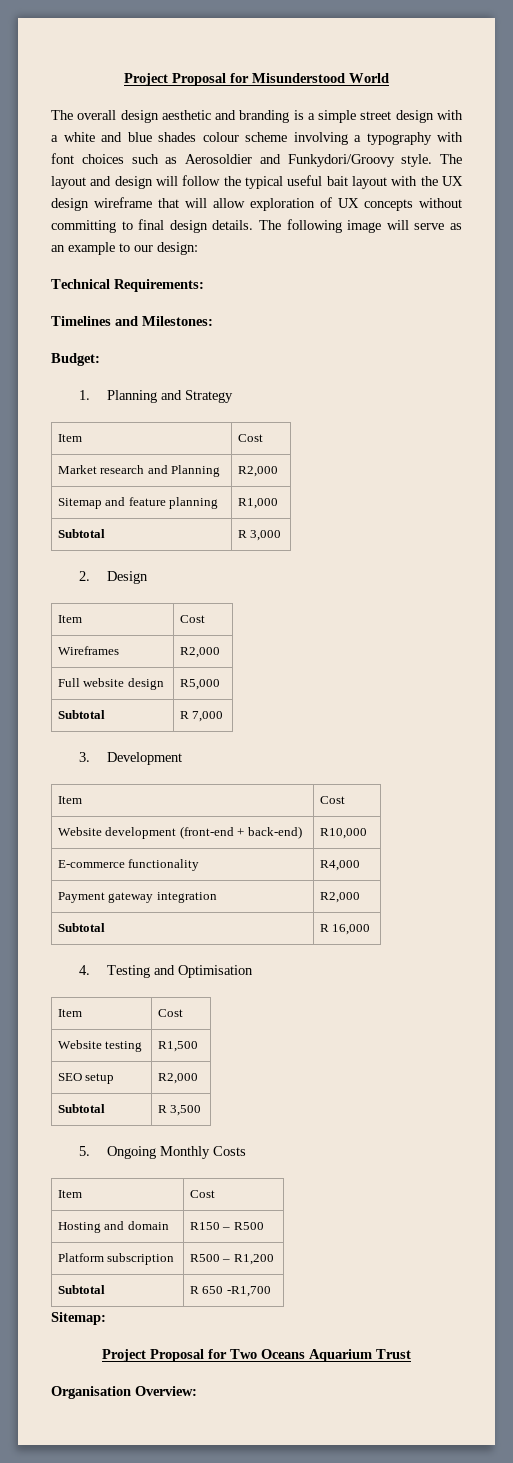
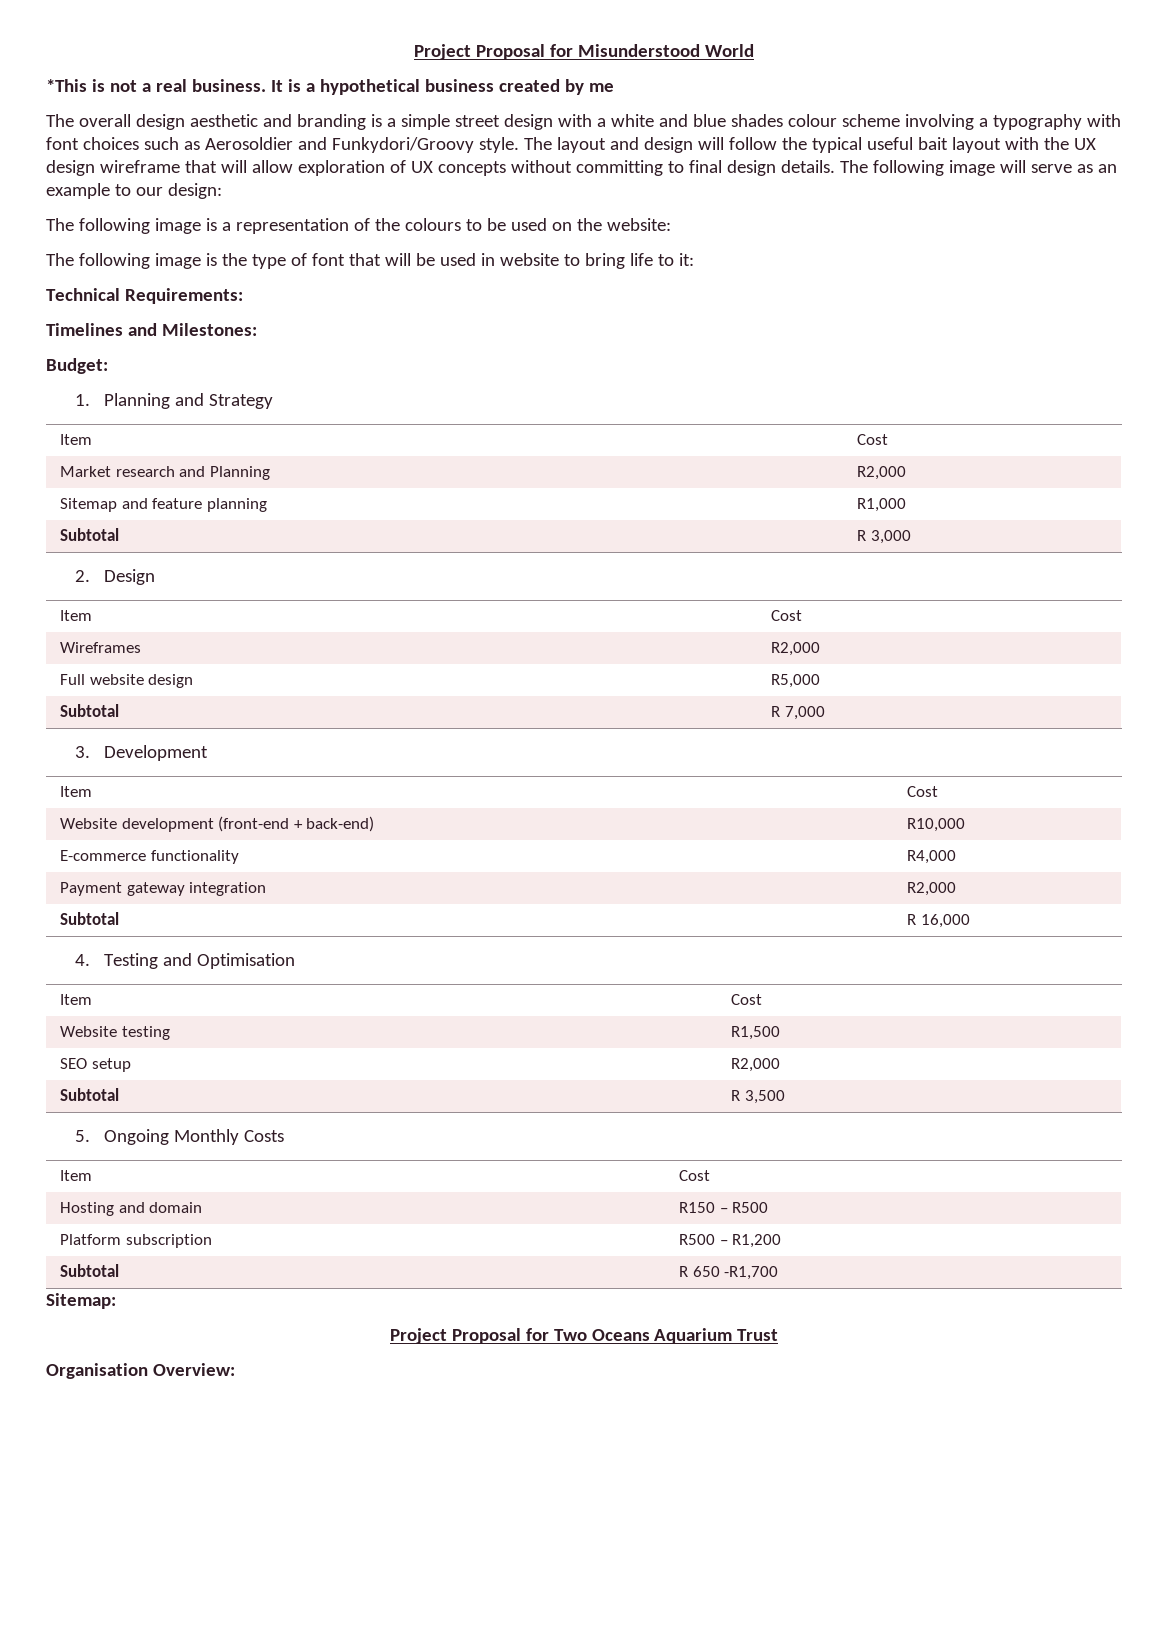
(389, 78) none -> [46,79,614,95] // *This is not a real business. It is a hypothetical business created by me
(198, 248) none -> [46,218,671,234] [46,253,694,269] // The following image is a representation of the colours to be used on the website: // The following image is the type of font that will be used in website to bring life to it:

